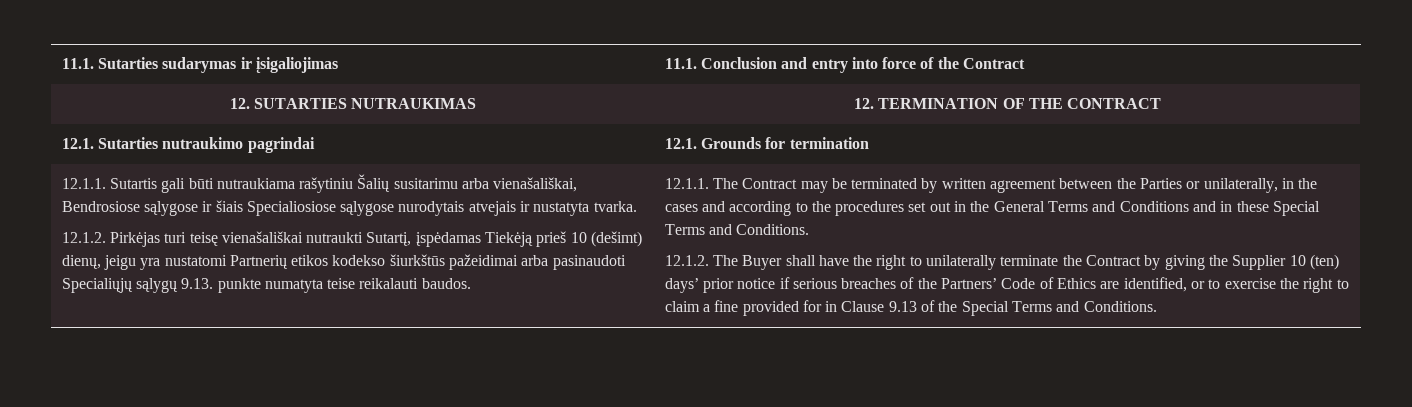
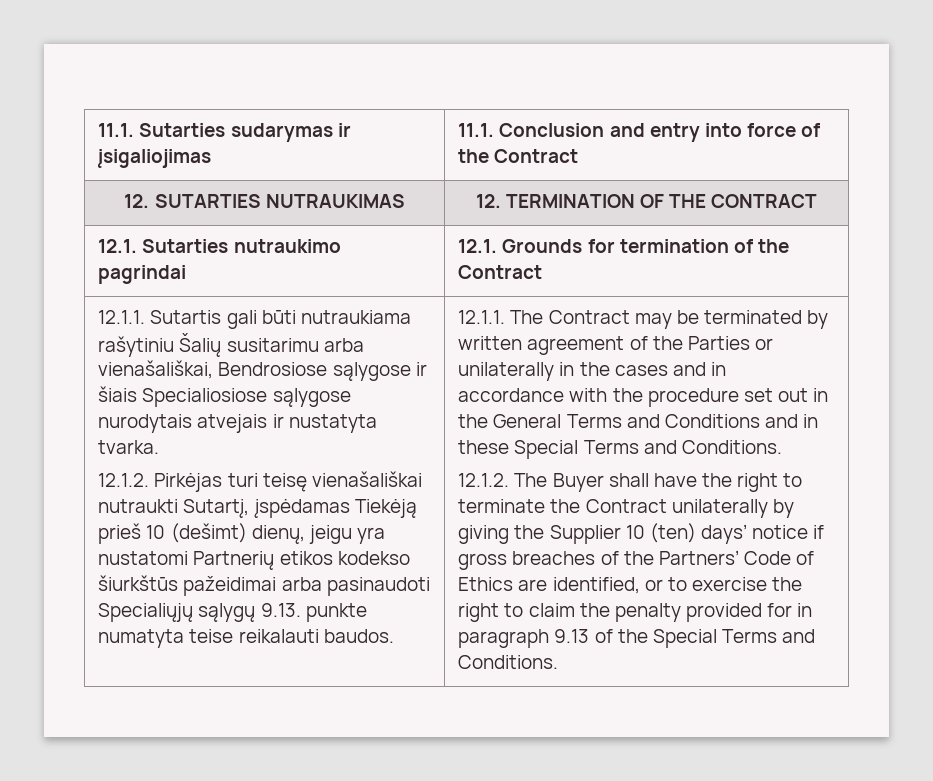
(869, 143) none -> [733,239,789,253] [458,265,543,279] of the Contract
[1059,178,1113,189] between -> [629,336,648,350] of
[1203,178,1278,193] unilaterally, -> [458,362,555,381] unilaterally
[729,201,905,216] according to the procedures -> [710,362,726,376] [458,388,739,407] in accordance with the procedure
[926,255,997,270] unilaterally -> (803, 480) none
(1142, 260) none -> [671,499,768,518] unilaterally
[702,278,734,293] prior -> (747, 534) none
[792,278,837,289] serious -> [458,553,508,570] gross
[702,300,739,312] a fine -> [579,603,681,622] the penalty
[841,301,885,312] Clause -> [458,629,550,648] paragraph

